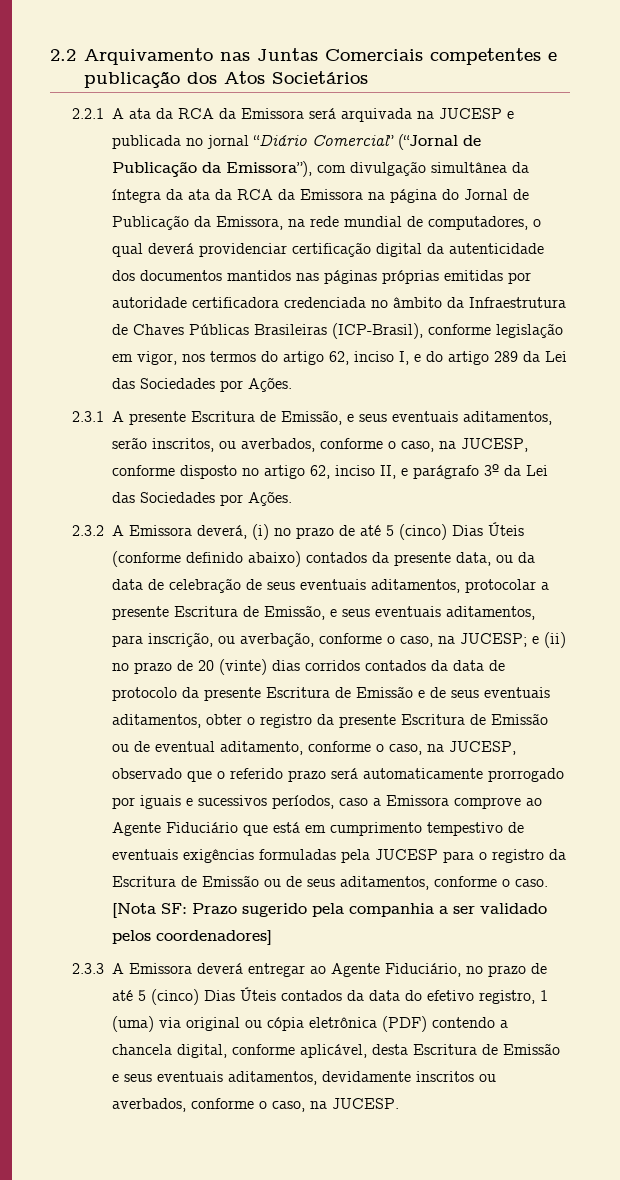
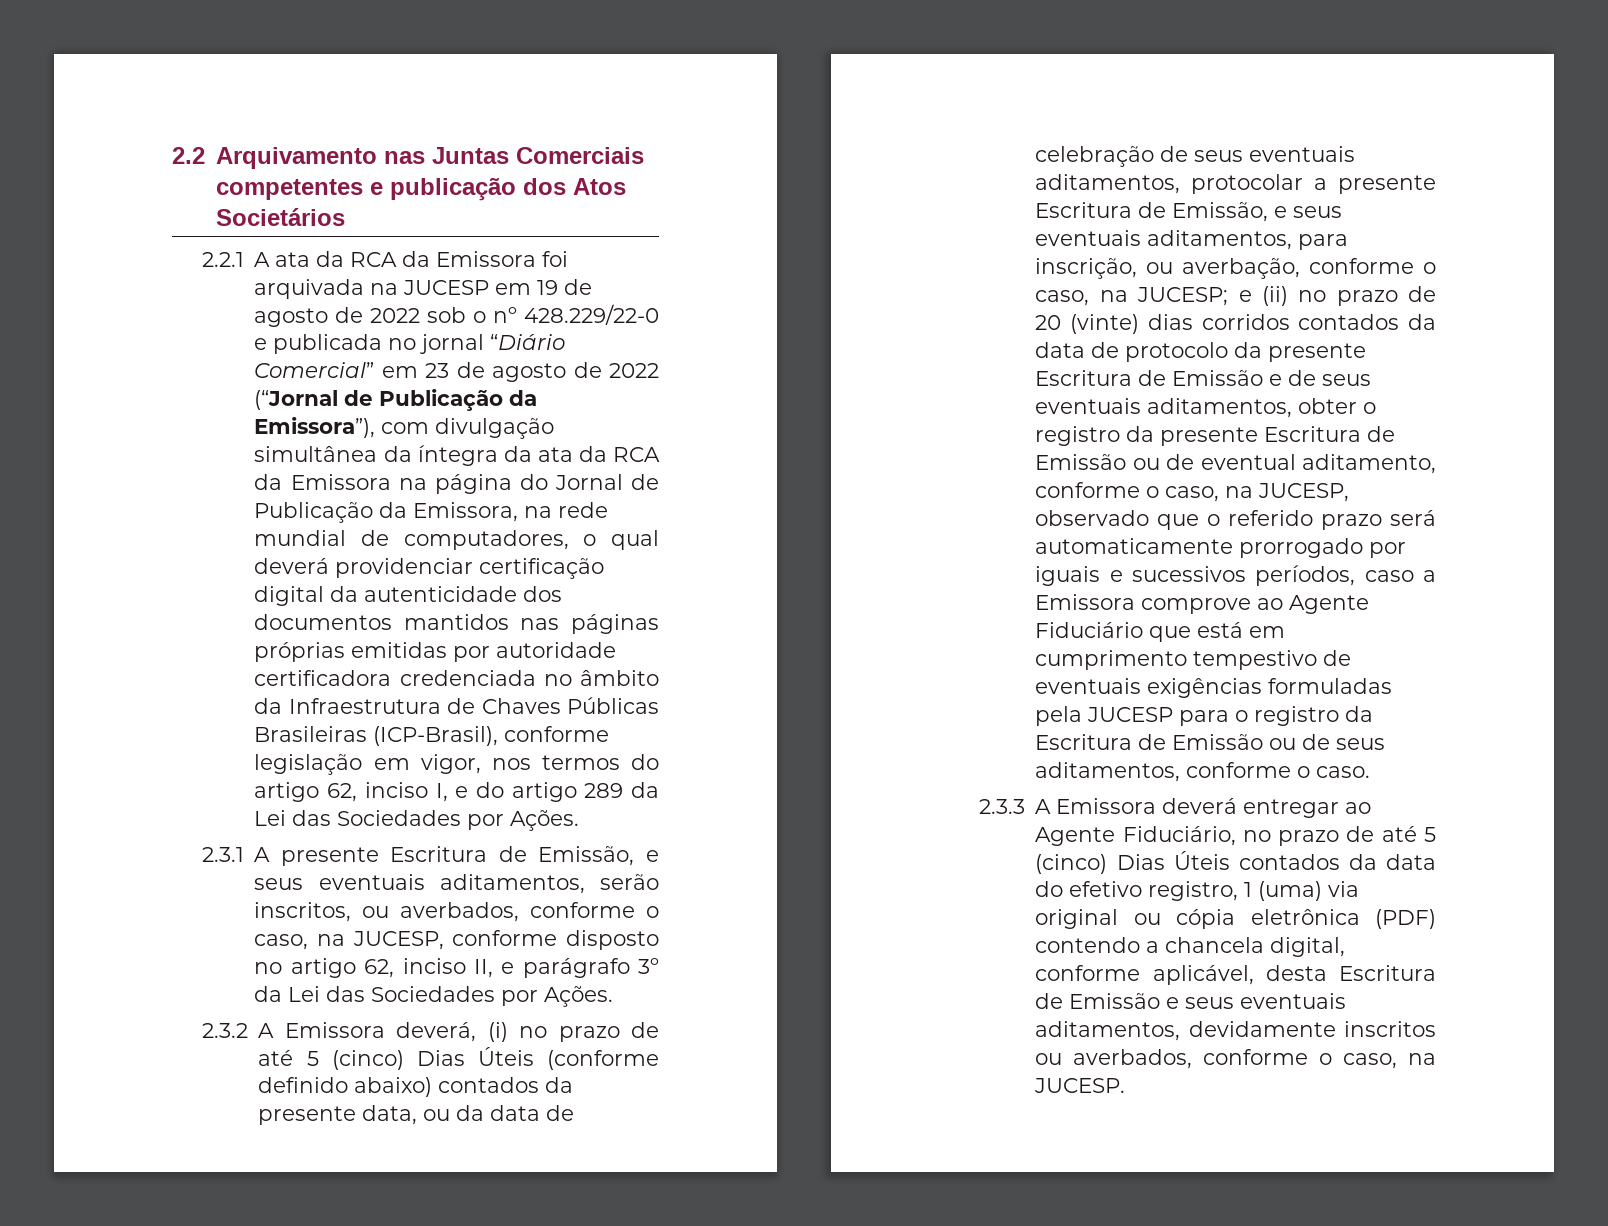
[309,108,337,119] será -> [542,251,569,267] foi
(503, 113) none -> [495,279,593,295] [254,304,659,327] em 19 de agosto de 2022 sob o nº 428.229/22-0
(395, 140) none -> [381,362,659,382] em 23 de agosto de 2022
[112,903,548,918] [112,930,273,945] [Nota SF: Prazo sugerido pela companhia a ser validado pelos coordenadores] -> (1371, 772) none

